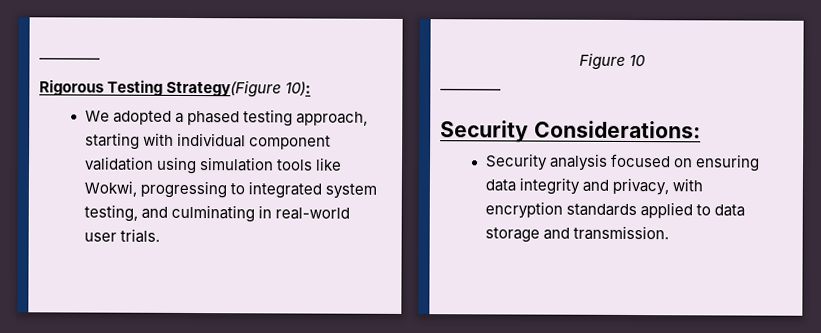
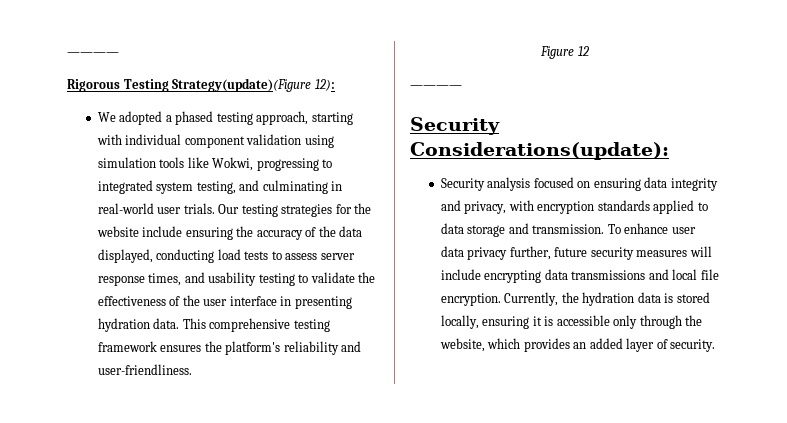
[166,79,312,98] Strategy(Figure 10): -> [172,78,335,92] Strategy(update)(Figure 12):
(160, 235) none -> [218,203,372,217] [96,226,363,240] [97,249,355,263] [97,272,376,286] [97,295,352,309] [97,318,330,332] [97,341,362,355] [97,364,192,375] Our testing strategies for the website include ensuring the accuracy of the data displayed, conducting load tests to assess server response times, and usability testing to validate the effectiveness of the user interface in presenting hydration data. This comprehensive testing framework ensures the platform's reliability and user-friendliness.
[629,54,647,67] 10 -> [577,46,589,56] 12
[533,120,701,139] Considerations: -> [410,142,669,160] Considerations(update):
(669, 233) none -> [607,223,696,234] [440,246,712,260] [440,269,719,283] [440,292,710,306] [440,315,703,329] [439,338,716,352] To enhance user data privacy further, future security measures will include encrypting data transmissions and local file encryption. Currently, the hydration data is stored locally, ensuring it is accessible only through the website, which provides an added layer of security.

